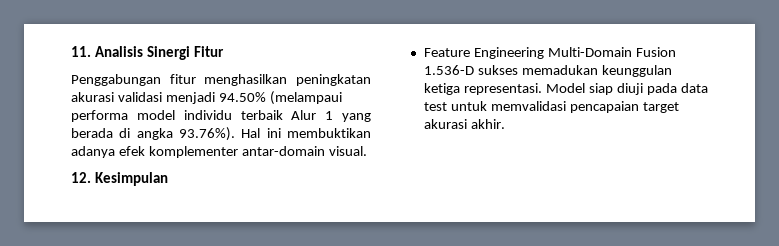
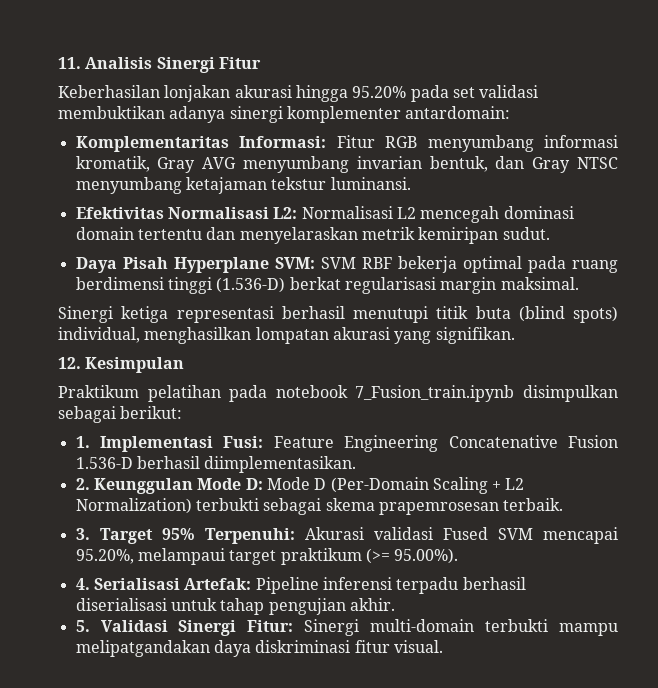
[71,74,371,86] [71,91,342,105] [71,110,371,122] [71,127,371,141] [71,146,367,158] [71,172,168,186] Penggabungan fitur menghasilkan peningkatan akurasi validasi menjadi 94.50% (melampaui performa model individu terbaik Alur 1 yang berada di angka 93.76%). Hal ini membuktikan adanya efek komplementer antar-domain visual. // 12. Kesimpulan // -> [58,85,539,102] [58,106,511,123] [75,135,618,152] [75,156,618,173] [75,177,411,194] [75,206,574,223] [75,227,550,244] [75,256,618,273] [75,277,579,294] [58,306,618,323] [58,327,515,344] [58,357,185,373] [58,385,618,402] [58,406,183,423] [75,436,264,452] Keberhasilan lonjakan akurasi hingga 95.20% pada set validasi membuktikan adanya sinergi komplementer antardomain: // Komplementaritas Informasi: Fitur RGB menyumbang informasi kromatik, Gray AVG menyumbang invarian bentuk, dan Gray NTSC menyumbang ketajaman tekstur luminansi. // Efektivitas Normalisasi L2: Normalisasi L2 mencegah dominasi domain tertentu dan menyelaraskan metrik kemiripan sudut. // Daya Pisah Hyperplane SVM: SVM RBF bekerja optimal pada ruang berdimensi tinggi (1.536-D) berkat regularisasi margin maksimal. // Sinergi ketiga representasi berhasil menutupi titik buta (blind spots) individual, menghasilkan lompatan akurasi yang signifikan. // 12. Kesimpulan // Praktikum pelatihan pada notebook 7_Fusion_train.ipynb disimpulkan sebagai berikut: // 1. Implementasi Fusi:
[547,47,632,57] Multi-Domain -> [448,435,558,448] Concatenative
[477,65,672,77] [423,83,708,95] [423,101,679,113] [423,119,505,129] sukses memadukan keunggulan ketiga representasi. Model siap diuji pada data test untuk memvalidasi pencapaian target akurasi akhir. -> [136,456,357,473] [75,477,525,494] [75,498,564,515] [75,527,618,544] [75,548,459,565] [75,577,526,594] [75,598,395,615] [75,619,618,636] [75,640,443,657] berhasil diimplementasikan. // 2. Keunggulan Mode D: Mode D (Per-Domain Scaling + L2 Normalization) terbukti sebagai skema prapemrosesan terbaik. // 3. Target 95% Terpenuhi: Akurasi validasi Fused SVM mencapai 95.20%, melampaui target praktikum (>= 95.00%). // 4. Serialisasi Artefak: Pipeline inferensi terpadu berhasil diserialisasi untuk tahap pengujian akhir. // 5. Validasi Sinergi Fitur: Sinergi multi-domain terbukti mampu melipatgandakan daya diskriminasi fitur visual.

